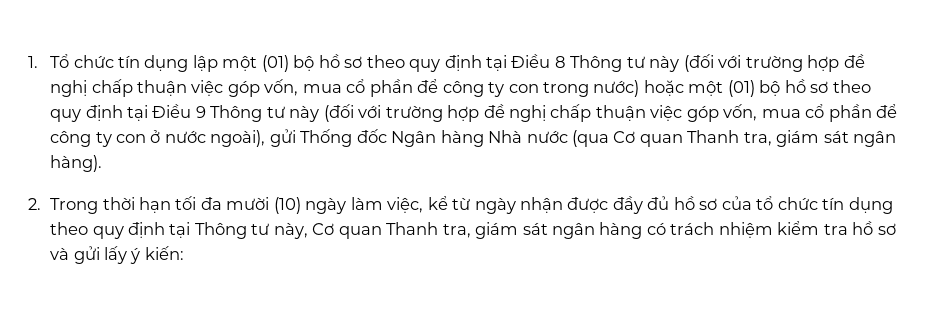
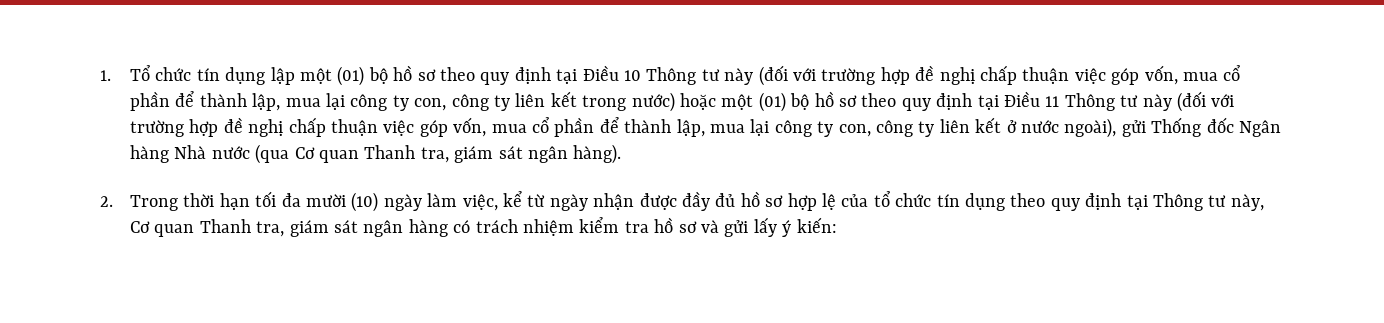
[554,56,566,68] 8 -> [623,70,641,81] 10
[442,80,539,97] công ty con -> [199,91,577,111] thành lập, mua lại công ty con, công ty liên kết
[195,106,206,118] 9 -> [1045,96,1060,107] 11
[50,130,146,147] công ty con -> [624,117,1002,137] thành lập, mua lại công ty con, công ty liên kết
(718, 204) none -> [787,193,836,211] hợp lệ

